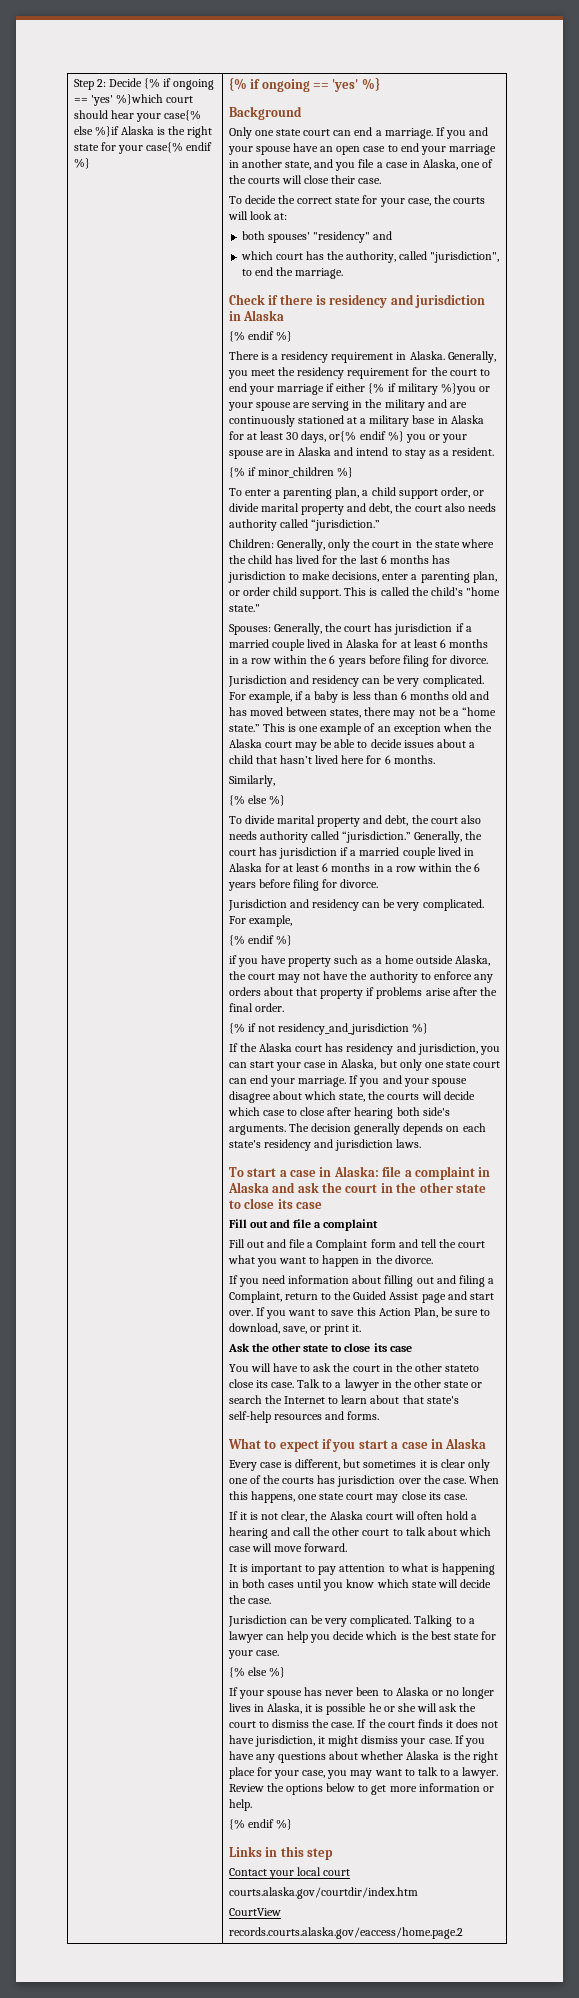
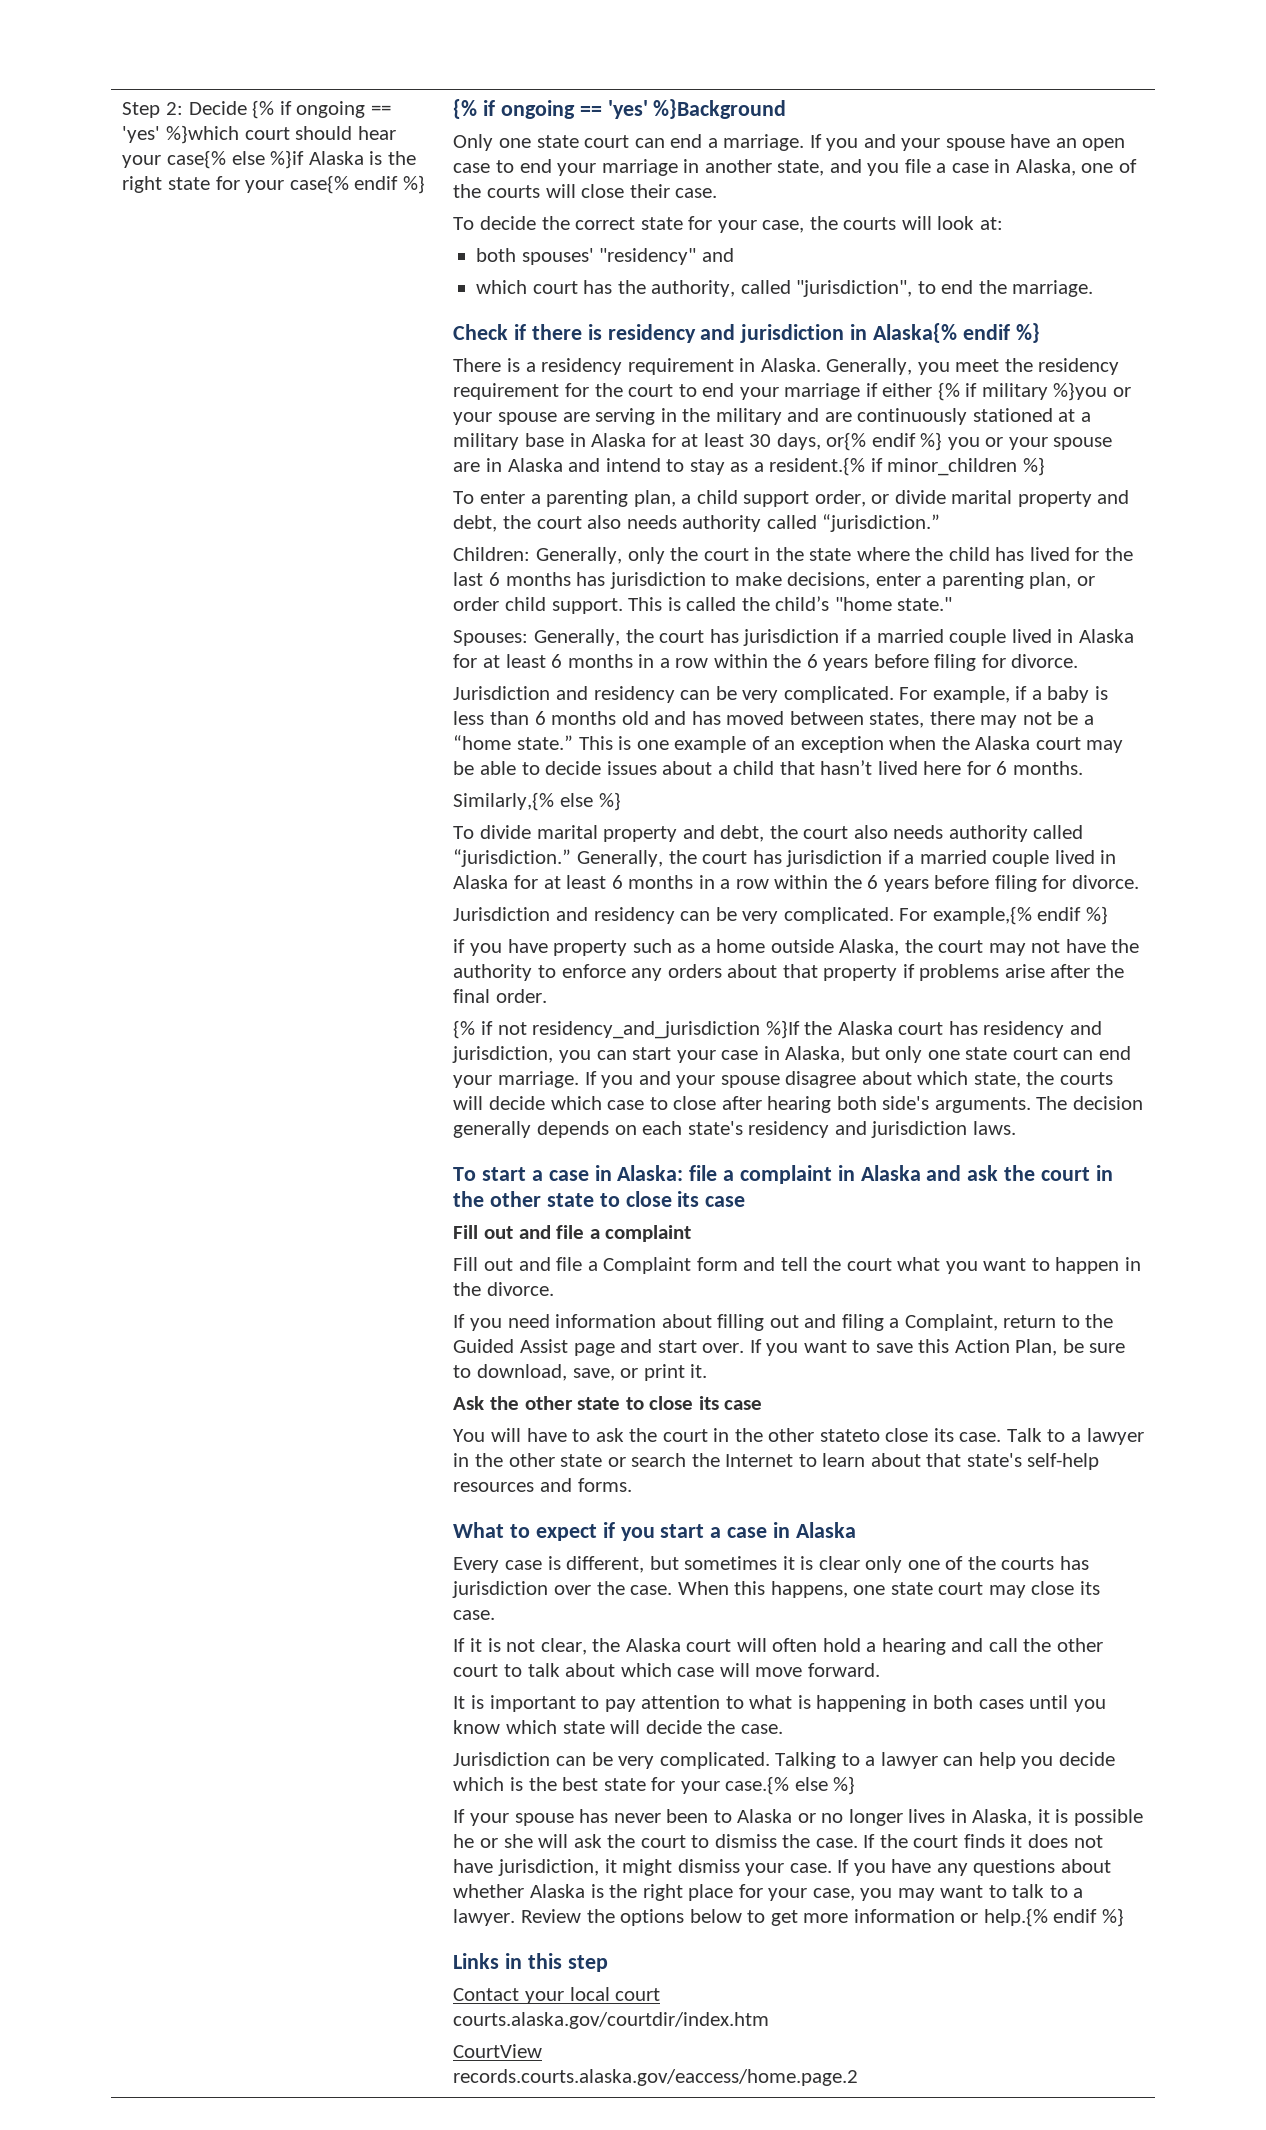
[361,77,380,91] [228,106,302,120] %} // Background -> [653,99,787,119] %}Background
[243,310,285,321] [228,331,245,342] Alaska // {% -> [872,323,957,343] Alaska{%
[451,447,494,456] [228,467,245,478] resident. // {% -> [769,457,866,476] resident.{%
[228,775,275,787] [228,795,245,806] Similarly, // {% -> [453,792,555,811] Similarly,{%
[249,915,293,927] [228,935,245,946] example, // {% -> [932,906,1032,925] example,{%
[412,1023,429,1034] [228,1043,238,1052] %} // If -> [765,1020,800,1039] %}If
[256,1650,280,1656] [228,1667,245,1678] case. // {% -> [725,1776,790,1795] case.{%
[228,1799,252,1811] [228,1819,245,1830] help. // {% -> [983,1908,1048,1927] help.{%

